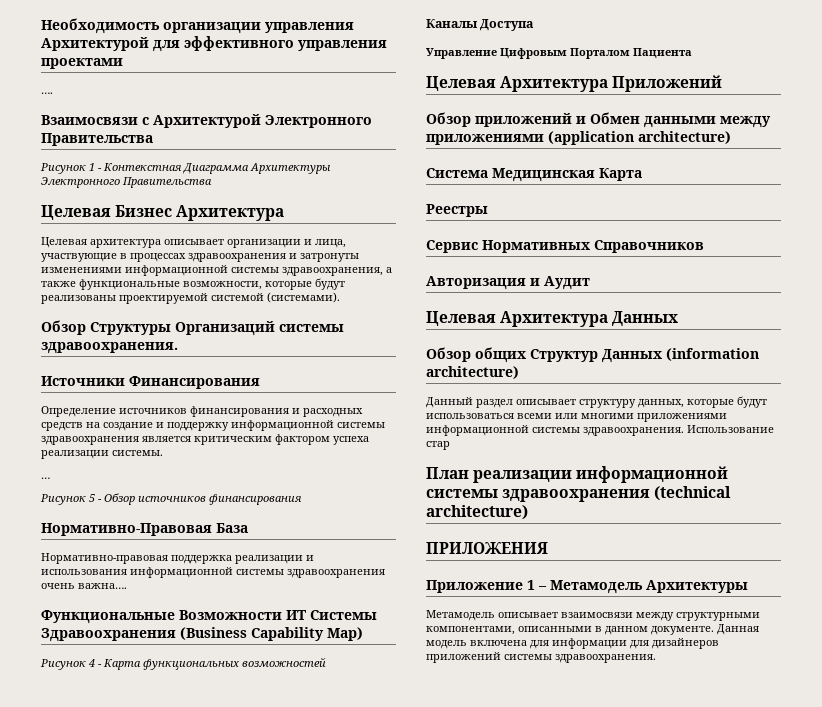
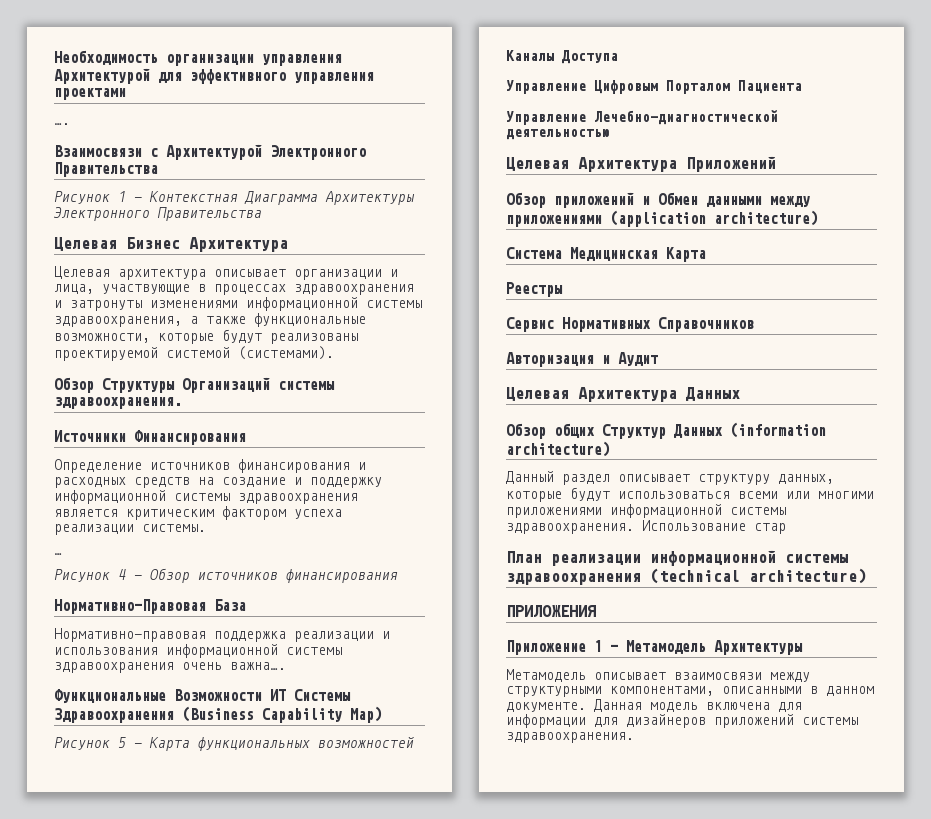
[89,494,95,502] 5 -> [118,569,126,580] 4
[88,659,95,667] 4 -> [118,737,126,748] 5
(692, 53) none -> [506,110,778,125] [506,129,610,140] // Управление Лечебно-диагностической деятельностью

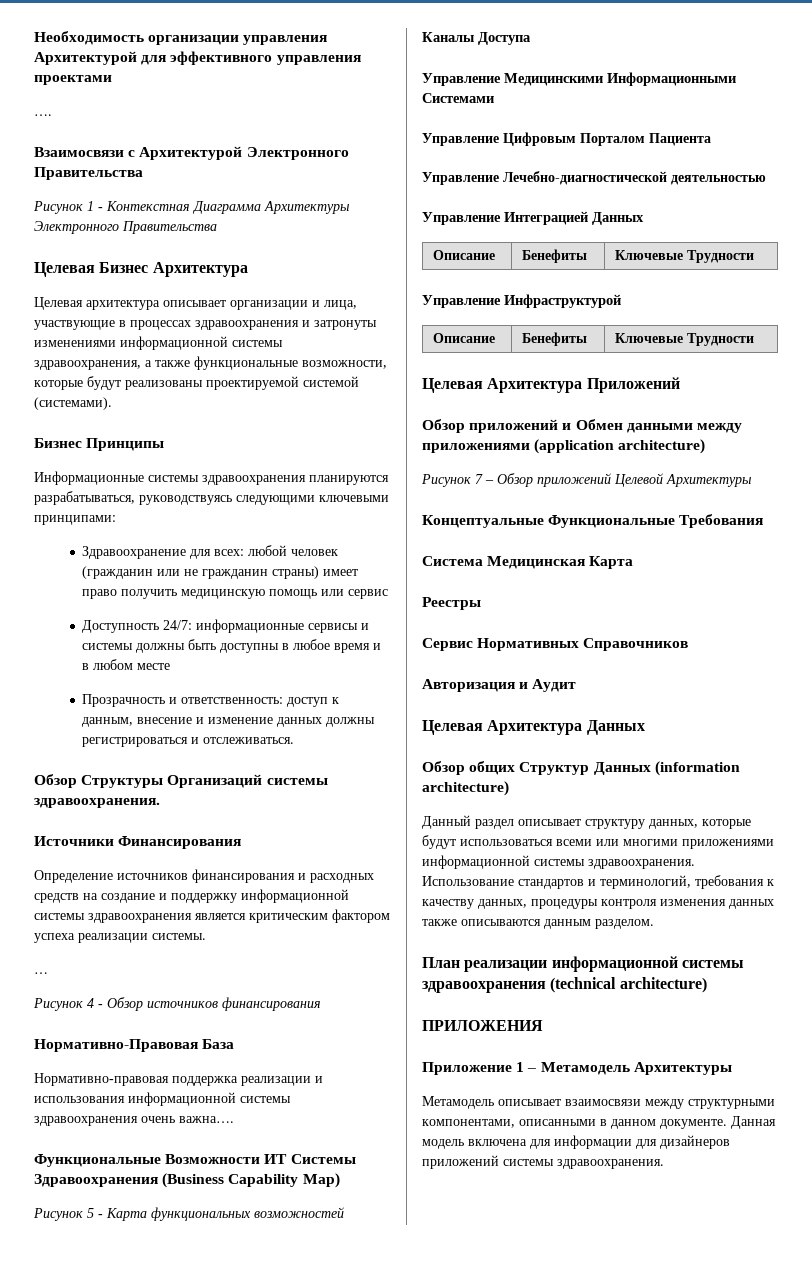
(334, 353) none -> [34,438,165,451] [34,471,389,485] [34,491,389,505] [34,515,116,525] [82,545,339,559] [82,566,359,579] [82,589,389,599] [82,619,370,633] [82,639,382,653] [82,659,171,670] [82,694,340,707] [82,717,376,727] [82,737,295,747] // Бизнес Принципы // Информационные системы здравоохранения планируются разрабатываться, руководствуясь следующими ключевыми принципами: // Здравоохранение для всех: любой человек (гражданин или не гражданин страны) имеет право получить медицинскую помощь или сервис // Доступность 24/7: информационные сервисы и системы должны быть доступны в любое время и в любом месте // Прозрачность и ответственность: доступ к данным, внесение и изменение данных должны регистрироваться и отслеживаться.
(618, 57) none -> [422,72,736,86] [422,93,494,103] // Управление Медицинскими Информационными Системами
(610, 134) none -> [422,211,644,225] [433,250,496,260] [522,249,588,263] [615,250,755,263] [422,294,621,308] [433,333,496,343] [522,332,588,346] [615,333,755,346] // Управление Интеграцией Данных // Описание | Бенефиты | Ключевые Трудности // Управление Инфраструктурой // Описание | Бенефиты | Ключевые Трудности
(818, 218) none -> [421,473,751,487] [422,514,764,528] // Рисунок 7 – Обзор приложений Целевой Архитектуры // Концептуальные Функциональные Требования
[754,523,786,534] стар -> [518,875,774,889] [422,899,774,909] [422,919,654,929] стандартов и терминологий, требования к качеству данных, процедуры контроля изменения данных также описываются данным разделом.

